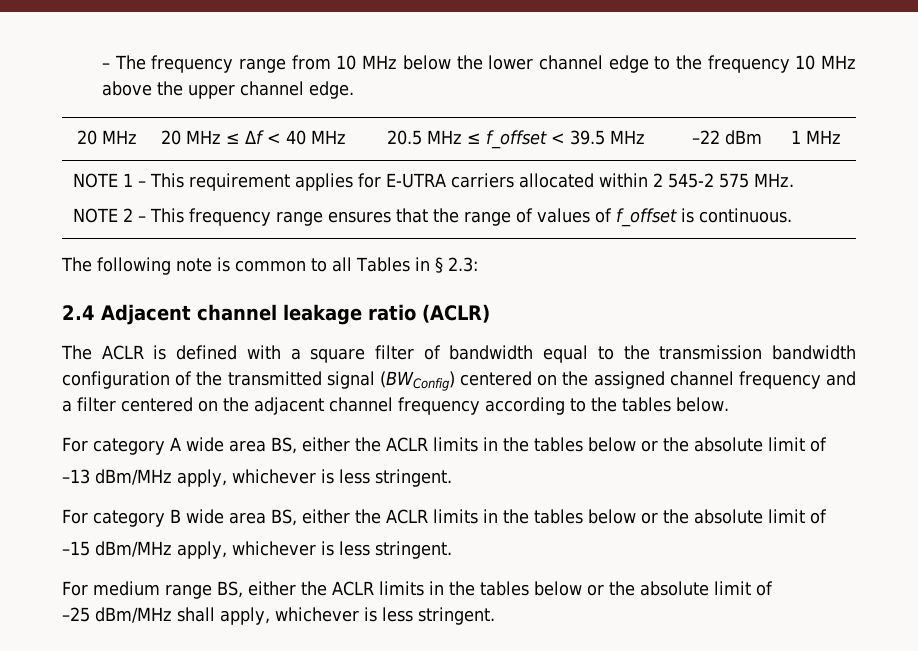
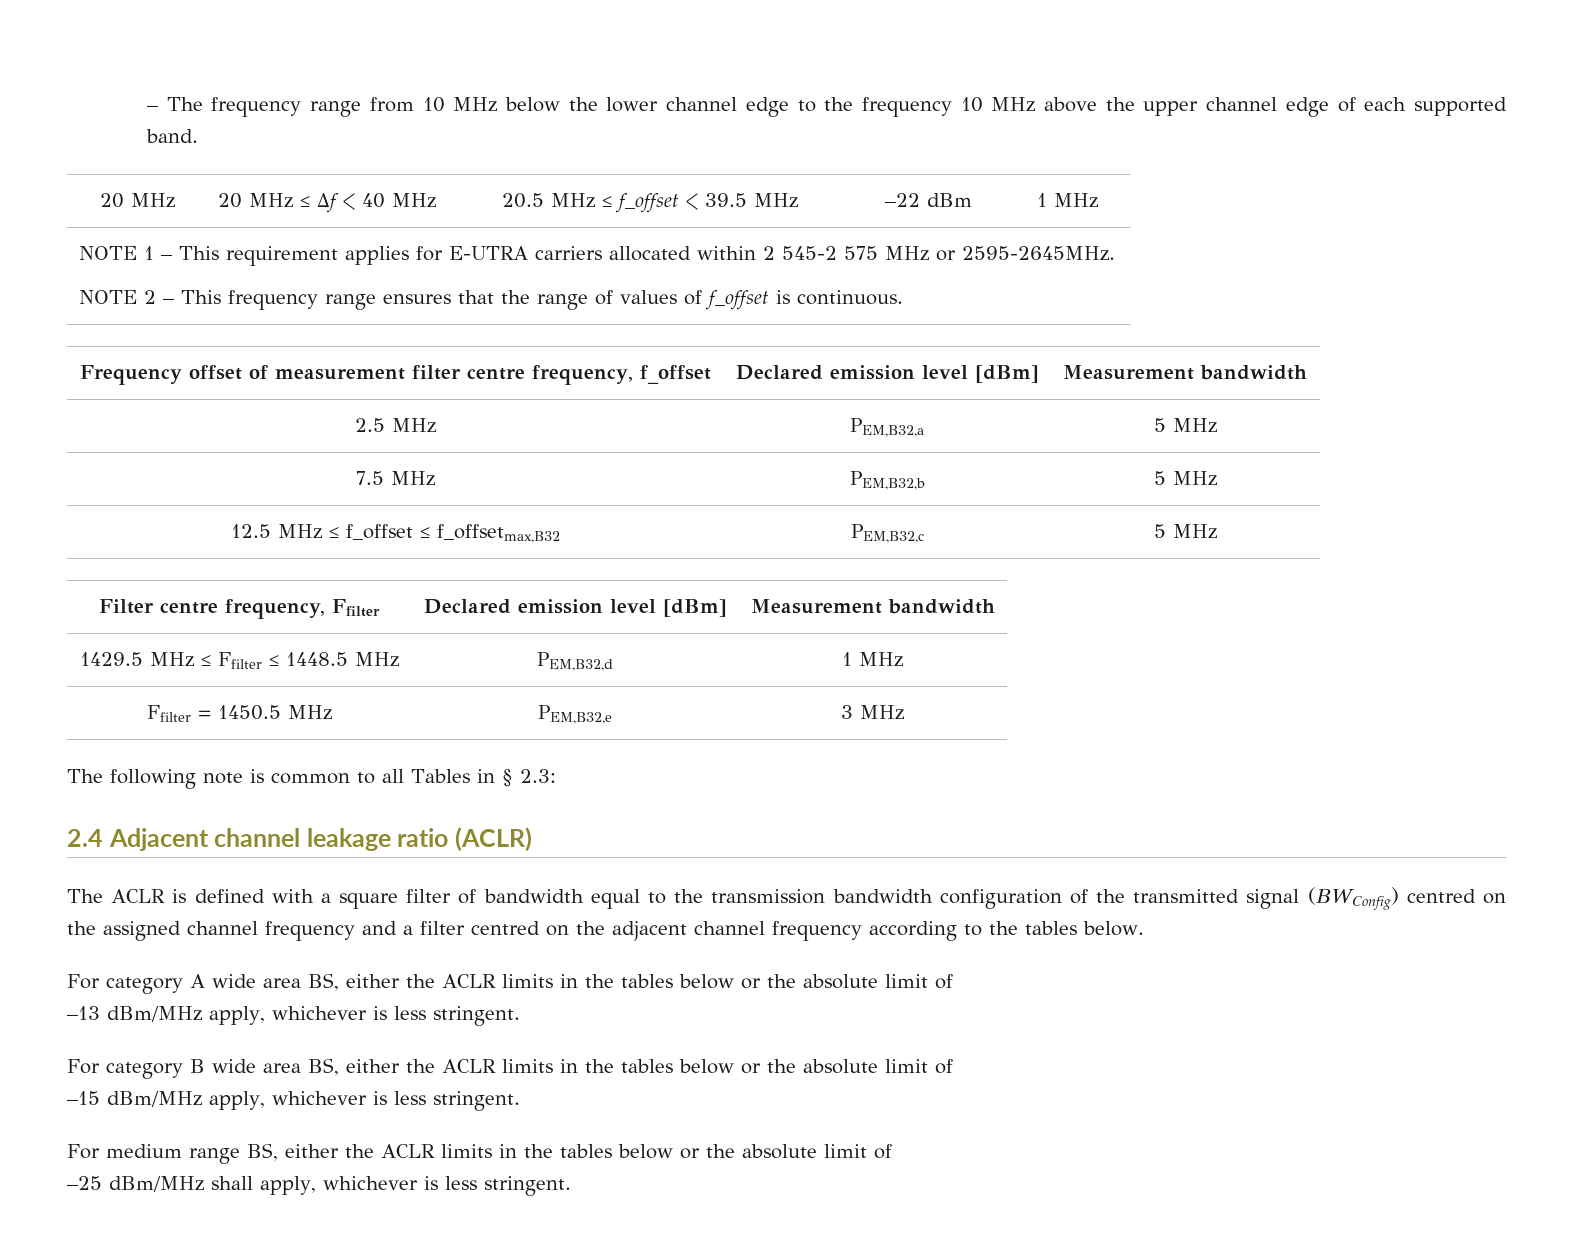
[309,81,355,99] edge. -> [1285,97,1508,117] [146,129,199,143] edge of each supported band.
[753,173,794,187] MHz. -> [884,246,1115,261] MHz or 2595-2645MHz.
(792, 215) none -> [80,365,711,385] [735,365,1039,383] [1063,365,1307,380] [355,418,436,433] [850,418,924,437] [1153,418,1217,433] [356,471,435,486] [849,471,925,490] [1153,471,1217,486] [231,524,560,543] [850,524,924,543] [1153,524,1217,539] [98,599,381,619] [423,599,727,617] [750,599,995,614] [79,652,399,669] [537,652,613,671] [842,652,903,667] [147,705,332,722] [538,705,612,724] [841,705,904,720] // Frequency offset of measurement filter centre frequency, f_offset | Declared emission level [dBm] | Measurement bandwidth // 2.5 MHz | PEM,B32,a | 5 MHz // 7.5 MHz | PEM,B32,b | 5 MHz // 12.5 MHz ≤ f_offset ≤ f_offsetmax,B32 | PEM,B32,c | 5 MHz // Filter centre frequency, Ffilter | Declared emission level [dBm] | Measurement bandwidth // 1429.5 MHz ≤ Ffilter ≤ 1448.5 MHz | PEM,B32,d | 1 MHz // Ffilter = 1450.5 MHz | PEM,B32,e | 3 MHz
[460,371,532,386] centered -> [1406,889,1476,903] centred
[121,397,193,412] centered -> [471,921,540,935] centred

